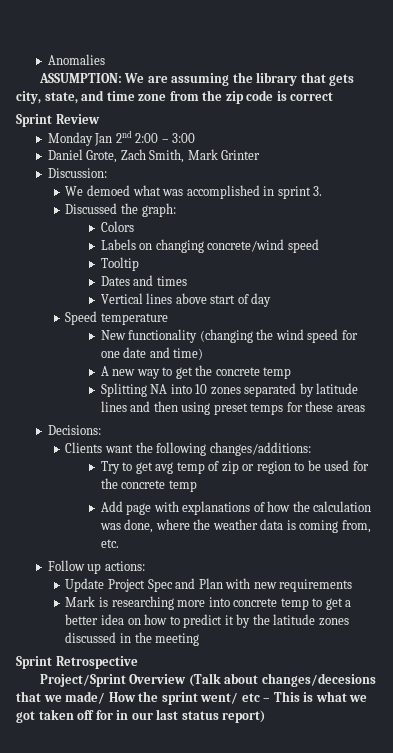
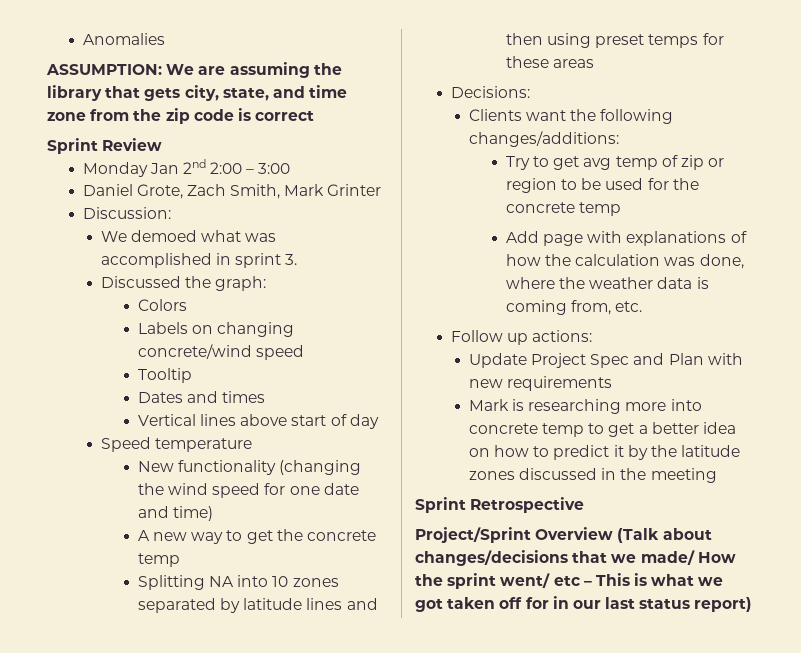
[261,673,376,687] changes/decesions -> [415,550,568,566] changes/decisions

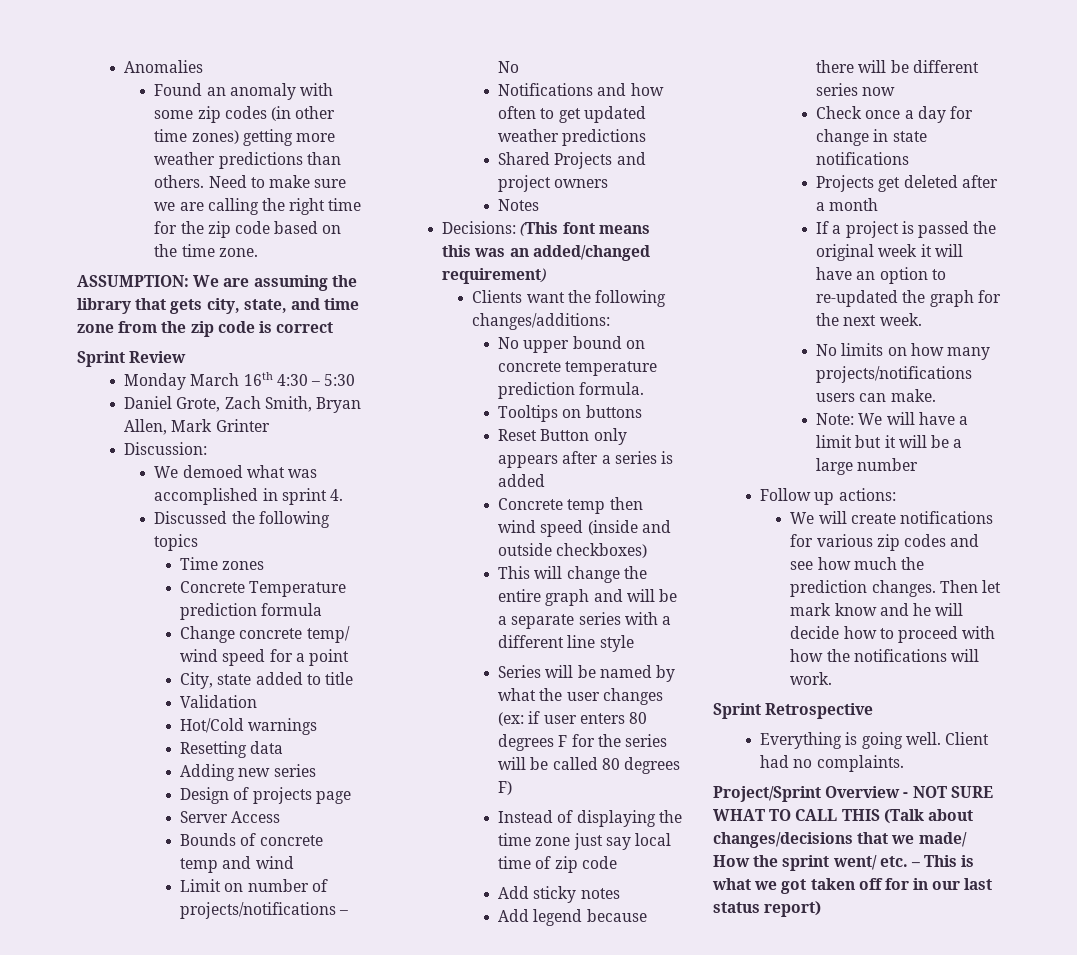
(165, 39) none -> [154,83,333,100] [154,106,336,123] [154,129,335,146] [154,152,341,169] [154,175,347,188] [154,198,362,215] [154,221,342,238] [154,244,258,257] // Found an anomaly with some zip codes (in other time zones) getting more weather predictions than others. Need to make sure we are calling the right time for the zip code based on the time zone.
[149,159,291,174] Jan 2nd 2:00 – 3:00 -> [190,372,356,386] March 16th 4:30 – 5:30
(281, 191) none -> [315,397,361,413] [124,419,168,435] Bryan Allen,
[285,254,298,265] 3. -> [329,489,343,501] 4.
[215,276,267,291] [137,299,187,311] [137,322,295,337] [137,344,305,360] [137,368,192,383] [137,391,266,403] [137,414,379,429] [100,437,253,452] [137,460,362,475] [137,483,359,498] [137,506,214,521] [137,529,376,544] [137,553,180,567] [137,575,339,590] [137,598,378,613] [505,33,724,48] [505,56,595,68] [450,86,530,98] graph: // Colors // Labels on changing concrete/wind speed // Tooltip // Dates and times // Vertical lines above start of day // Speed temperature // New functionality (changing the wind speed for one date and time) // A new way to get the concrete temp // Splitting NA into 10 zones separated by latitude lines and then using preset temps for these areas // Decisions: -> [258,511,330,528] [154,534,199,551] [180,557,265,570] [180,581,347,597] [180,603,323,620] [180,626,350,643] [180,649,349,666] [180,672,353,689] [180,695,258,708] [180,718,318,735] [180,741,284,758] [180,764,316,781] [180,787,351,804] [180,811,281,823] [180,833,323,846] [180,856,294,873] [180,879,328,892] [180,902,349,919] [498,61,520,73] [498,83,664,96] [498,106,646,123] [498,129,647,146] [498,152,646,169] [498,175,609,192] [498,199,540,211] [442,221,650,236] [442,245,650,261] [442,268,547,284] following topics // Time zones // Concrete Temperature prediction formula // Change concrete temp/ wind speed for a point // City, state added to title // Validation // Hot/Cold warnings // Resetting data // Adding new series // Design of projects page // Server Access // Bounds of concrete temp and wind // Limit on number of projects/notifications – No // Notifications and how often to get updated weather predictions // Shared Projects and project owners // Notes // Decisions: (This font means this was an added/changed requirement)
[505,155,725,170] [505,178,699,193] [505,202,622,216] [505,231,747,246] [505,254,744,269] [505,277,709,289] [505,300,643,315] [450,330,592,345] [468,353,743,368] [468,376,613,391] [468,399,702,414] [468,422,737,437] [468,445,741,460] [468,468,717,483] [415,497,585,513] [415,527,614,543] Try to get avg temp of zip or region to be used for the concrete temp // Add page with explanations of how the calculation was done, where the weather data is coming from, etc. // Follow up actions: // Update Project Spec and Plan with new requirements // Mark is researching more into concrete temp to get a better idea on how to predict it by the latitude zones discussed in the meeting // Sprint Retrospective // Project/Sprint Overview -> [498,336,645,353] [498,361,658,376] [498,382,645,399] [498,405,642,422] [498,428,627,445] [498,451,673,468] [498,474,546,487] [498,497,643,514] [498,520,671,537] [498,543,648,558] [498,566,647,583] [498,589,677,606] [498,612,671,629] [498,635,634,652] [498,665,675,682] [498,688,663,705] [498,711,647,726] [498,734,667,751] [498,757,680,774] [498,781,513,795] [498,810,682,827] [498,833,671,850] [498,856,617,873] [498,886,620,903] [498,909,647,926] [816,60,979,73] [816,83,896,96] [816,106,973,123] [816,129,927,146] [816,152,910,165] [816,175,998,192] [816,198,879,211] [816,221,997,238] [816,244,963,261] [816,267,946,284] [816,290,1001,307] [816,313,922,326] [816,343,990,360] [816,366,973,383] [816,389,936,402] [816,412,968,425] [816,435,963,448] [816,458,919,475] [760,488,896,505] [790,511,993,524] [790,534,980,551] [790,557,924,570] [790,580,1001,597] [790,603,964,616] [790,626,996,643] [790,649,979,662] [790,672,833,685] [713,703,874,719] [760,732,989,749] [760,755,904,772] [713,786,993,802] [713,809,880,821] No upper bound on concrete temperature prediction formula. // Tooltips on buttons // Reset Button only appears after a series is added // Concrete temp then wind speed (inside and outside checkboxes) // This will change the entire graph and will be a separate series with a different line style // Series will be named by what the user changes (ex: if user enters 80 degrees F for the series will be called 80 degrees F) // Instead of displaying the time zone just say local time of zip code // Add sticky notes // Add legend because there will be different series now // Check once a day for change in state notifications // Projects get deleted after a month // If a project is passed the original week it will have an option to re-updated the graph for the next week. // No limits on how many projects/notifications users can make. // Note: We will have a limit but it will be a large number // Follow up actions: // We will create notifications for various zip codes and see how much the prediction changes. Then let mark know and he will decide how to proceed with how the notifications will work. // Sprint Retrospective // Everything is going well. Client had no complaints. // Project/Sprint Overview - NOT SURE WHAT TO CALL THIS
[553,575,580,586] etc -> [879,856,908,867] etc.

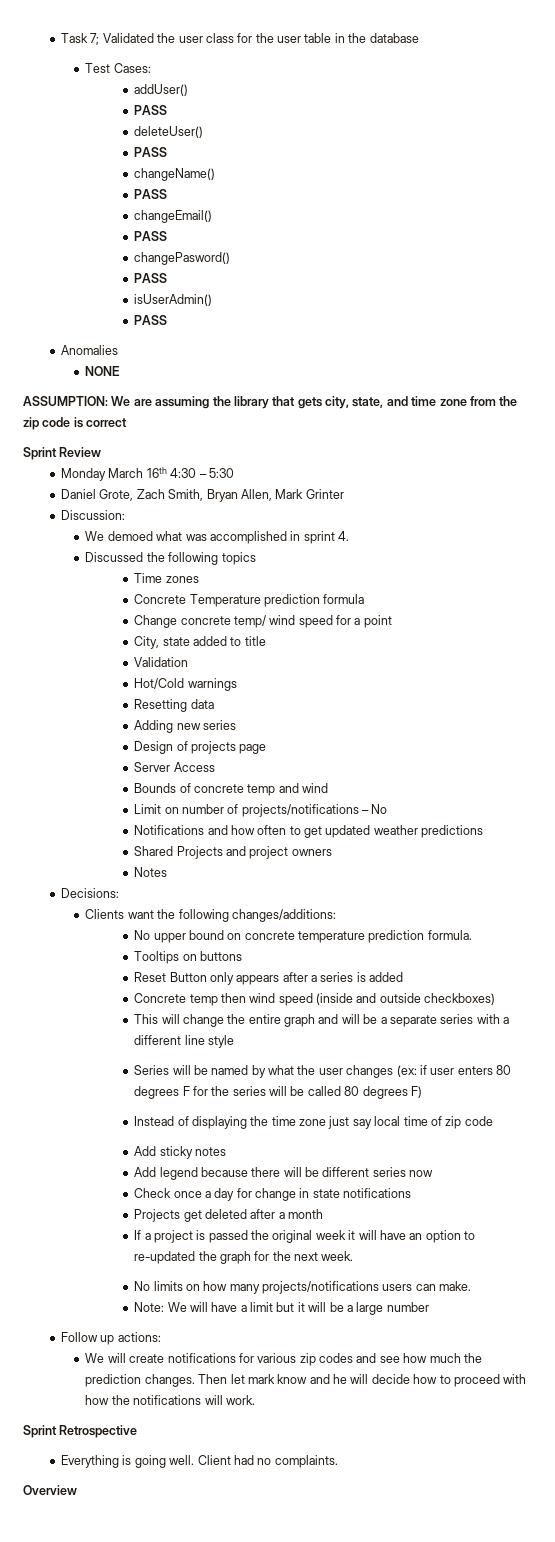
[124,60,204,73] [154,83,333,100] [154,106,336,123] [154,129,335,146] [154,152,341,169] [154,175,347,188] [154,198,362,215] [154,221,342,238] [154,244,258,257] Anomalies // Found an anomaly with some zip codes (in other time zones) getting more weather predictions than others. Need to make sure we are calling the right time for the zip code based on the time zone. -> [61,33,419,45] [85,63,151,73] [134,84,189,96] [134,105,168,115] [134,126,204,138] [134,147,168,157] [134,168,216,181] [134,189,168,199] [134,210,213,223] [134,231,168,241] [134,252,231,265] [134,273,168,283] [134,294,213,306] [134,315,168,325] [61,345,119,355] [85,366,121,376] Task 7; Validated the user class for the user table in the database // Test Cases: // addUser() // PASS // deleteUser() // PASS // changeName() // PASS // changeEmail() // PASS // changePasword() // PASS // isUserAdmin() // PASS // Anomalies // NONE
[520,222,650,236] [442,245,650,261] [442,268,547,284] (This font means this was an added/changed requirement) -> (120, 893) none
[713,786,993,802] [713,809,973,824] [713,832,967,848] [713,855,975,871] [712,878,993,894] [713,901,822,917] Project/Sprint Overview - NOT SURE WHAT TO CALL THIS (Talk about changes/decisions that we made/ How the sprint went/ etc. – This is what we got taken off for in our last status report) -> [23,1485,77,1495] Overview

